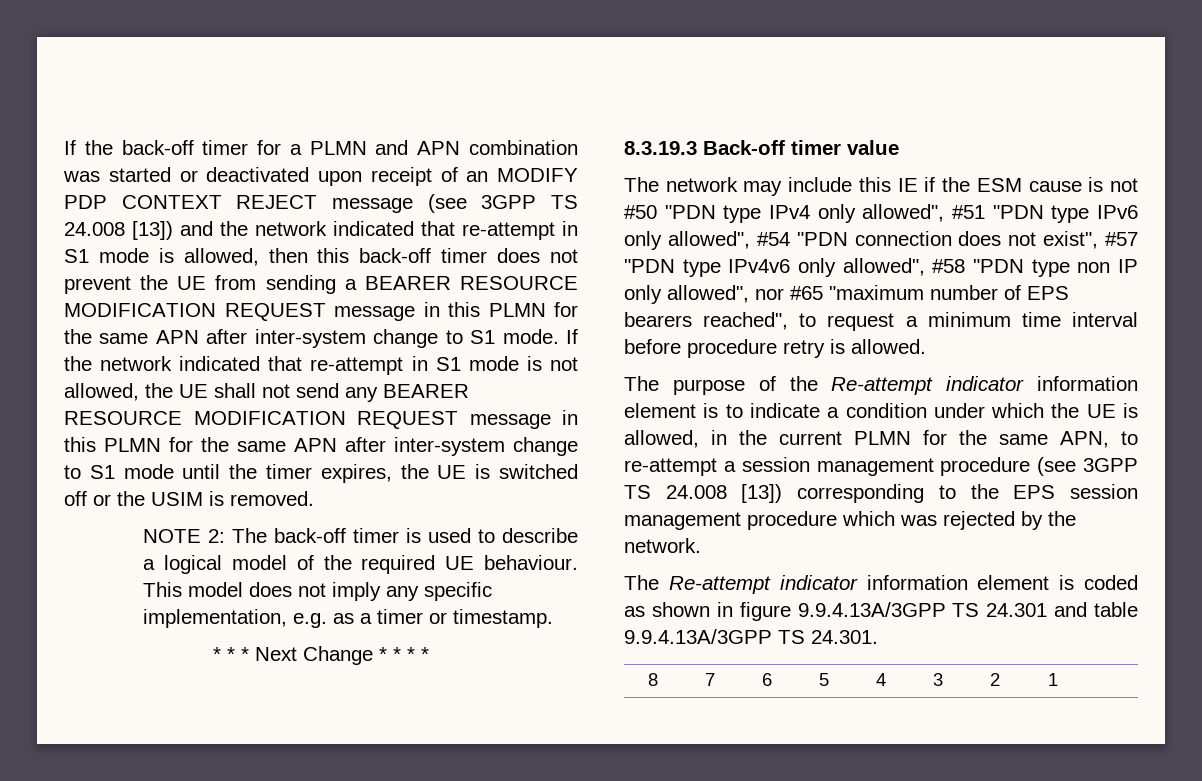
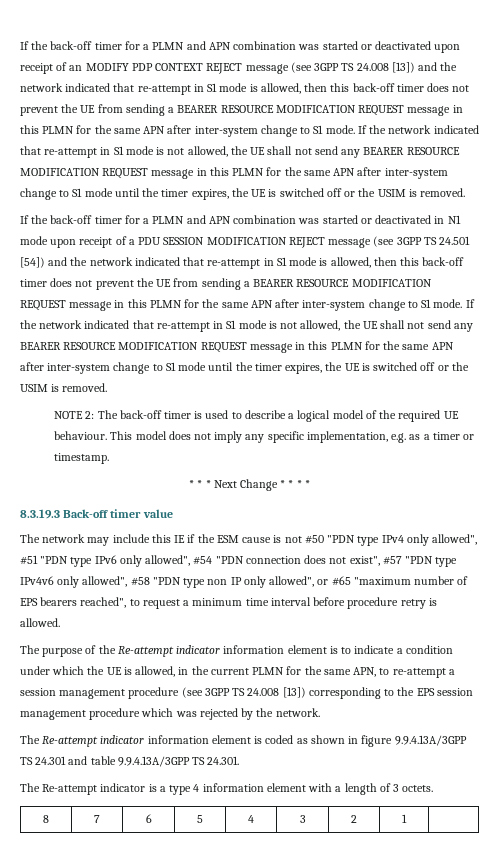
(314, 498) none -> [20,215,461,224] [20,236,471,248] [20,257,465,269] [20,278,432,290] [20,299,475,311] [20,320,473,332] [20,341,454,353] [20,362,469,374] [20,383,108,392] // If the back-off timer for a PLMN and APN combination was started or deactivated in N1 mode upon receipt of a PDU SESSION MODIFICATION REJECT message (see 3GPP TS 24.501 [54]) and the network indicated that re-attempt in S1 mode is allowed, then this back-off timer does not prevent the UE from sending a BEARER RESOURCE MODIFICATION REQUEST message in this PLMN for the same APN after inter-system change to S1 mode. If the network indicated that re-attempt in S1 mode is not allowed, the UE shall not send any BEARER RESOURCE MODIFICATION REQUEST message in this PLMN for the same APN after inter-system change to S1 mode until the timer expires, the UE is switched off or the USIM is removed.
[755,288,784,300] nor -> [317,579,329,585] or
(878, 637) none -> [20,783,434,795] // The Re-attempt indicator is a type 4 information element with a length of 3 octets.

